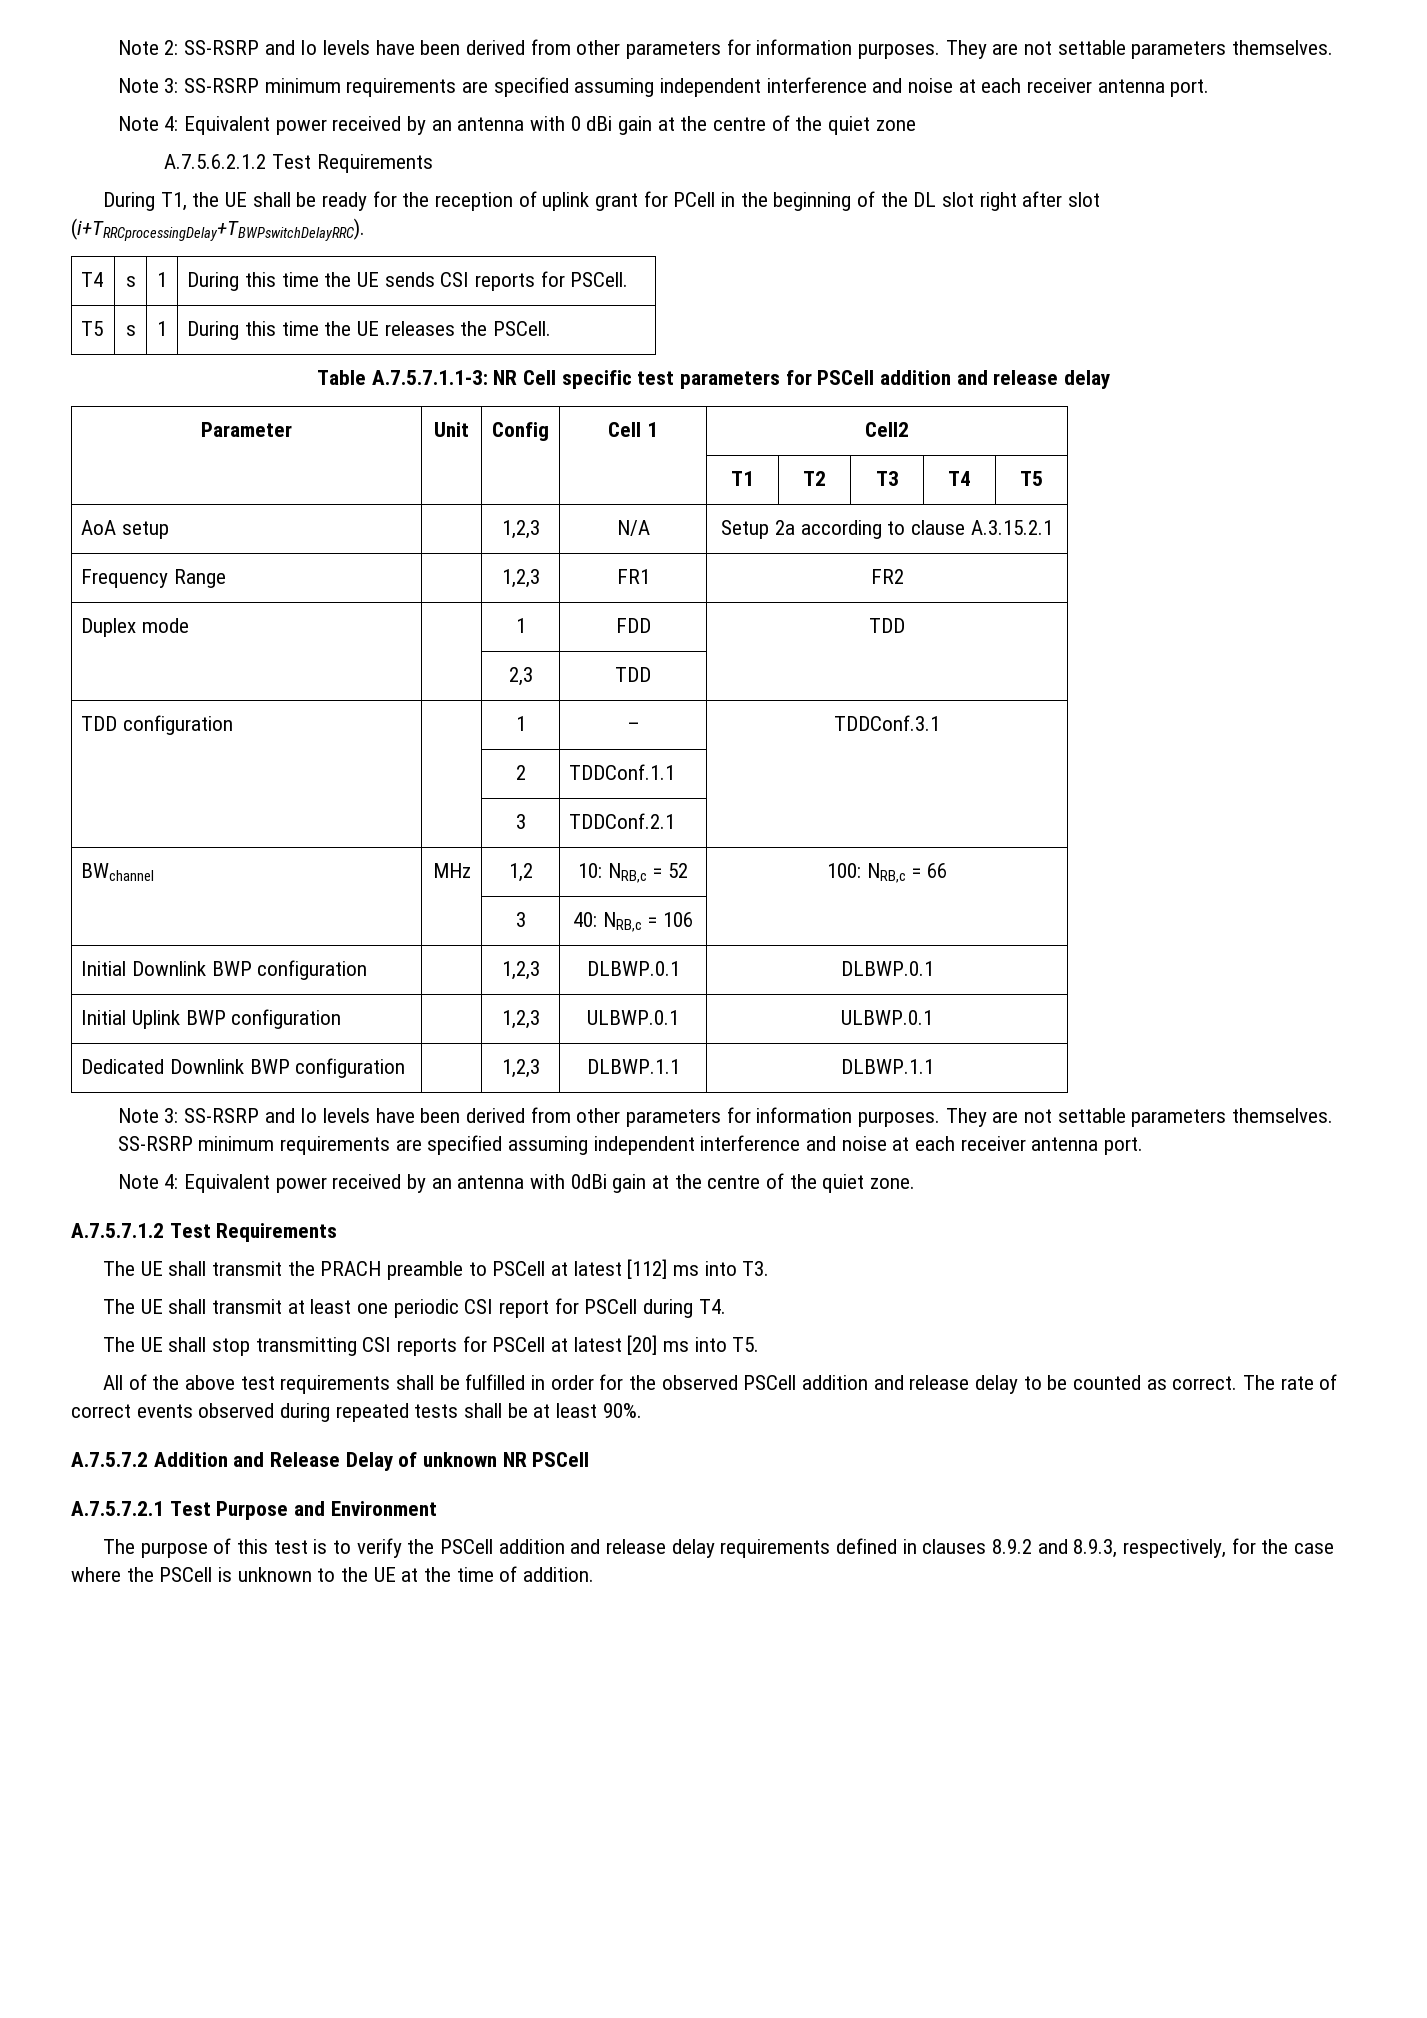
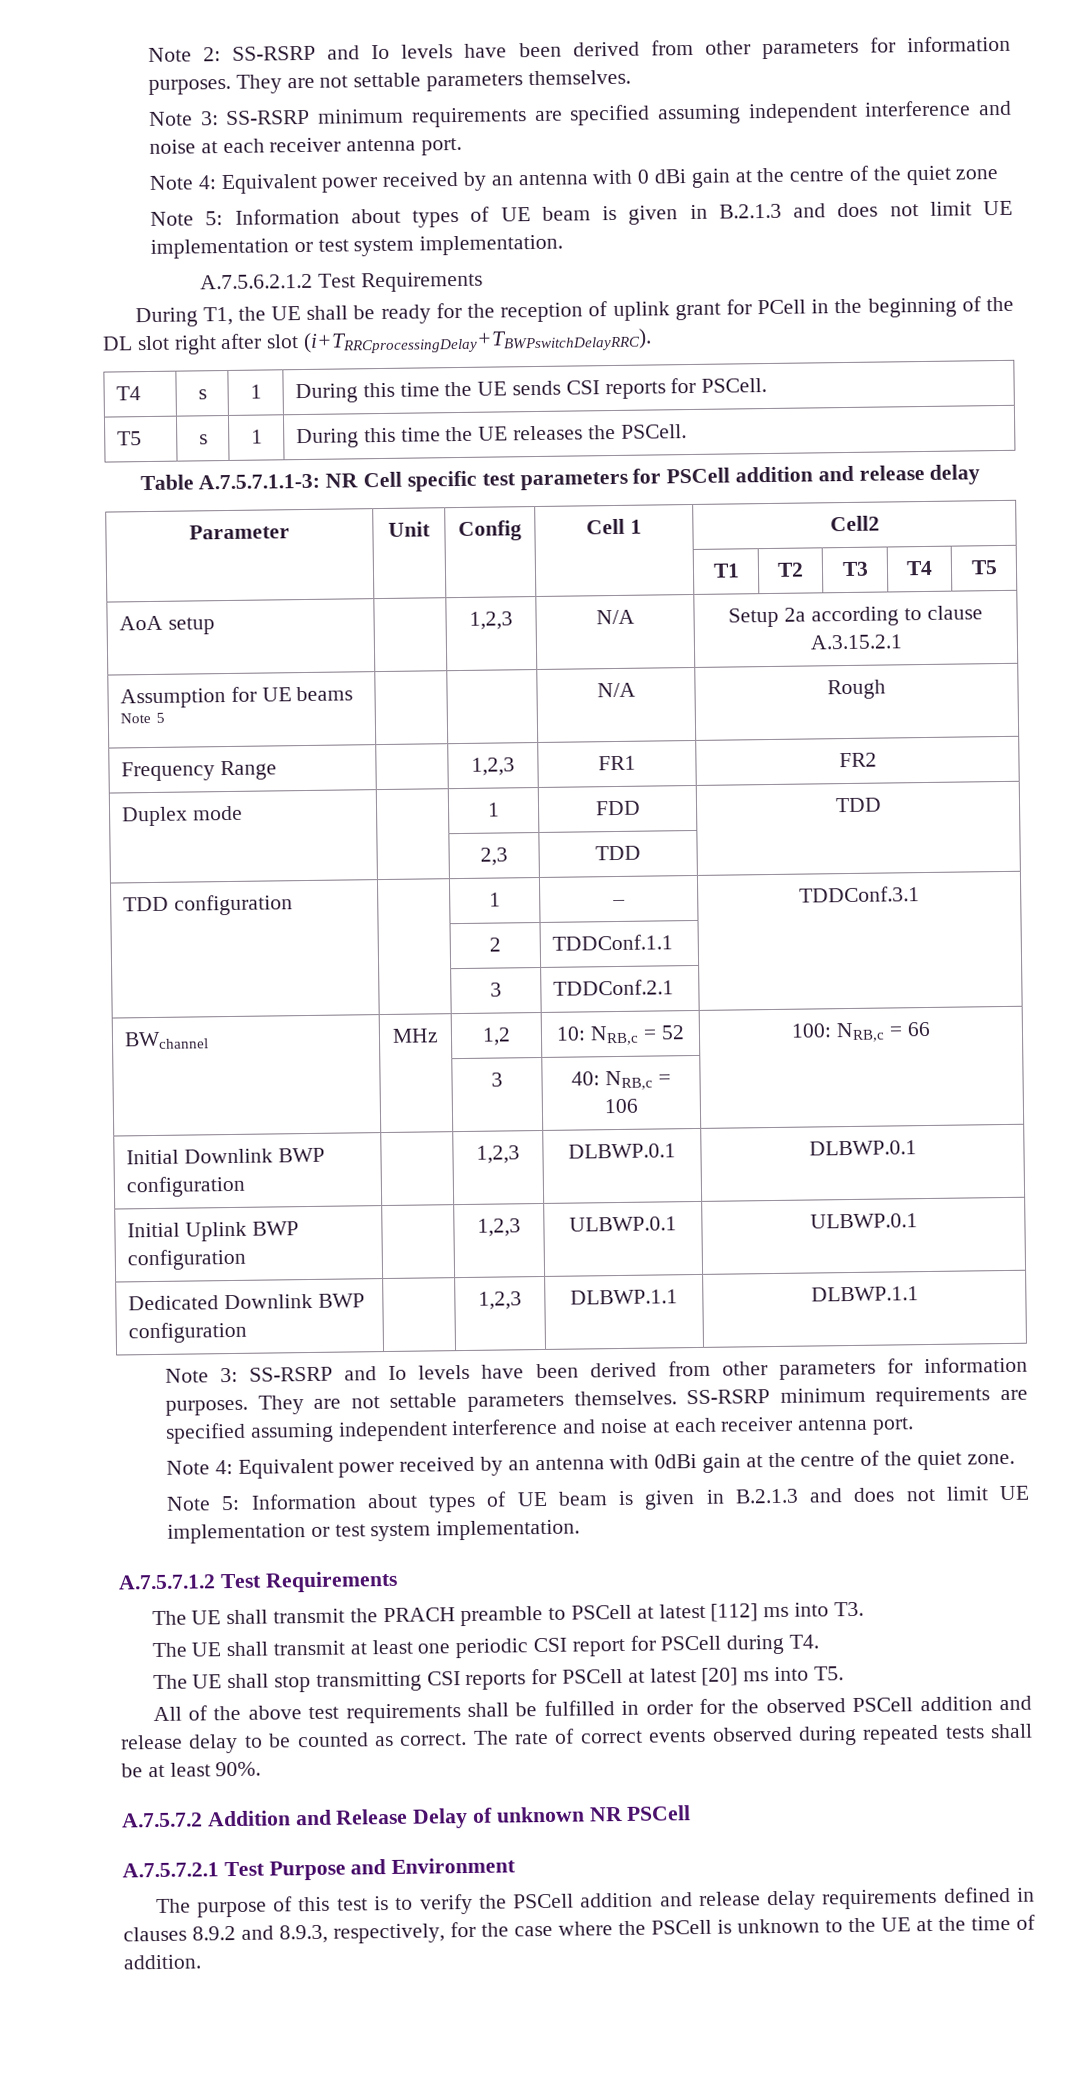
(916, 125) none -> [149,200,1014,228] [149,234,564,259] // Note 5: Information about types of UE beam is given in B.2.1.3 and does not limit UE implementation or test system implementation.
(1053, 527) none -> [120,686,354,709] [120,712,165,724] [596,682,636,698] [827,679,886,700] // Assumption for UE beams Note 5 | | | N/A | Rough
(916, 1183) none -> [165,1485,1031,1513] [166,1519,581,1544] // Note 5: Information about types of UE beam is given in B.2.1.3 and does not limit UE implementation or test system implementation.

